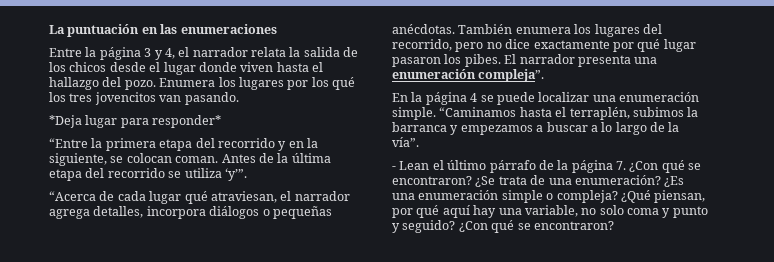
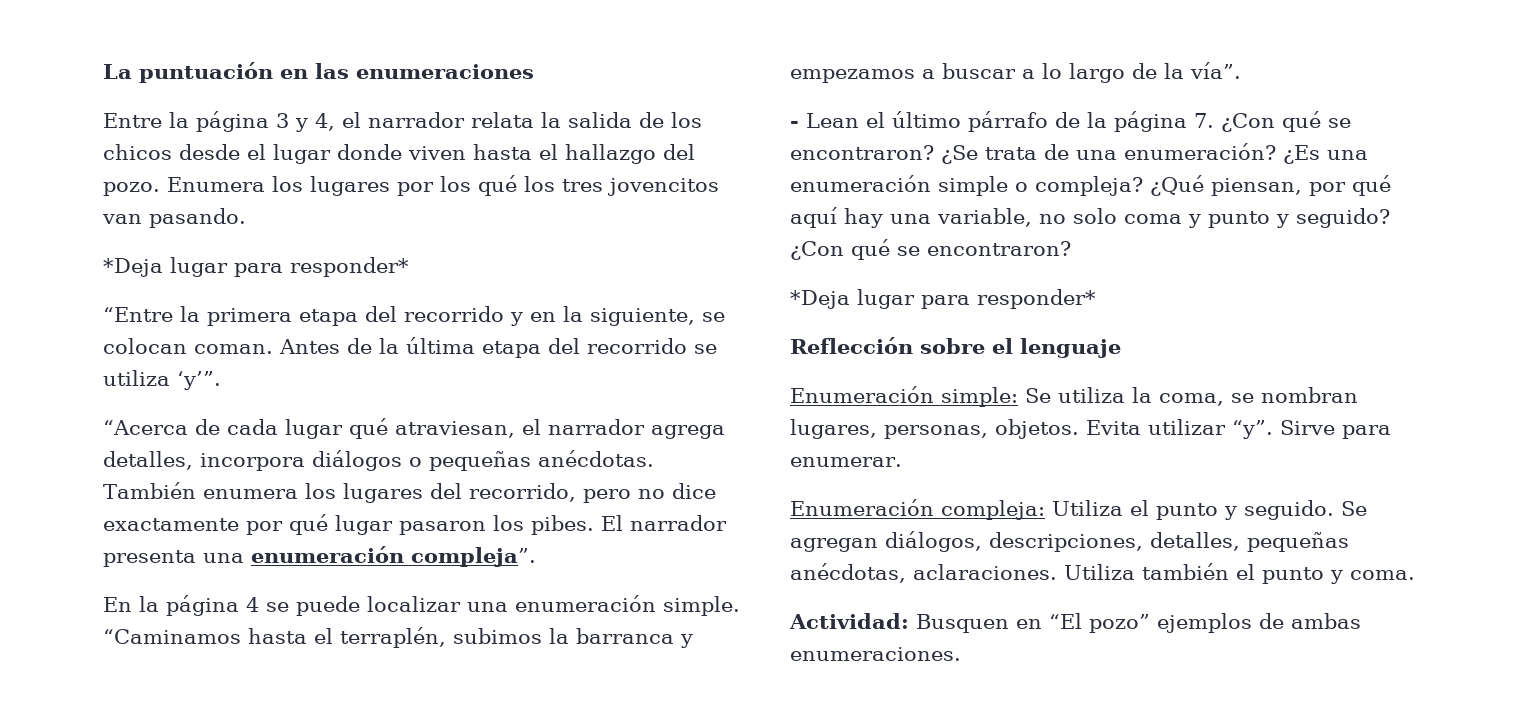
(614, 225) none -> [790,289,1096,309] [790,337,1121,358] [790,386,1358,407] [790,419,1391,439] [790,457,902,467] [790,499,1367,520] [790,531,1349,552] [790,563,1415,584] [789,613,1361,633] [790,647,961,661] // *Deja lugar para responder* // Reflección sobre el lenguaje // Enumeración simple: Se utiliza la coma, se nombran lugares, personas, objetos. Evita utilizar “y”. Sirve para enumerar. // Enumeración compleja: Utiliza el punto y seguido. Se agregan diálogos, descripciones, detalles, pequeñas anécdotas, aclaraciones. Utiliza también el punto y coma. // Actividad: Busquen en “El pozo” ejemplos de ambas enumeraciones.

